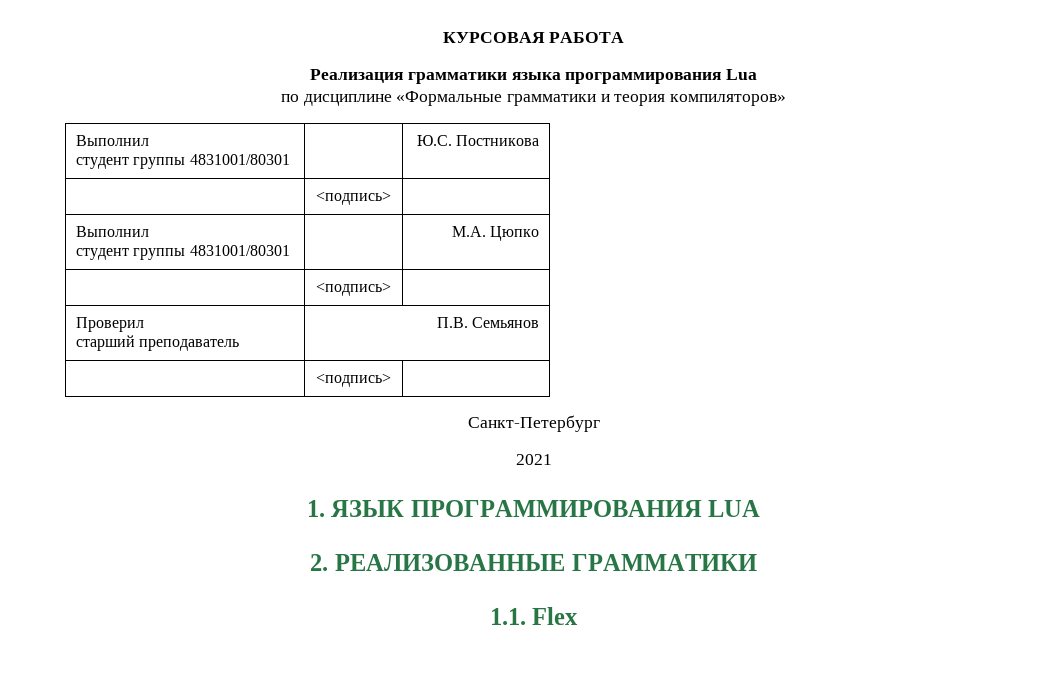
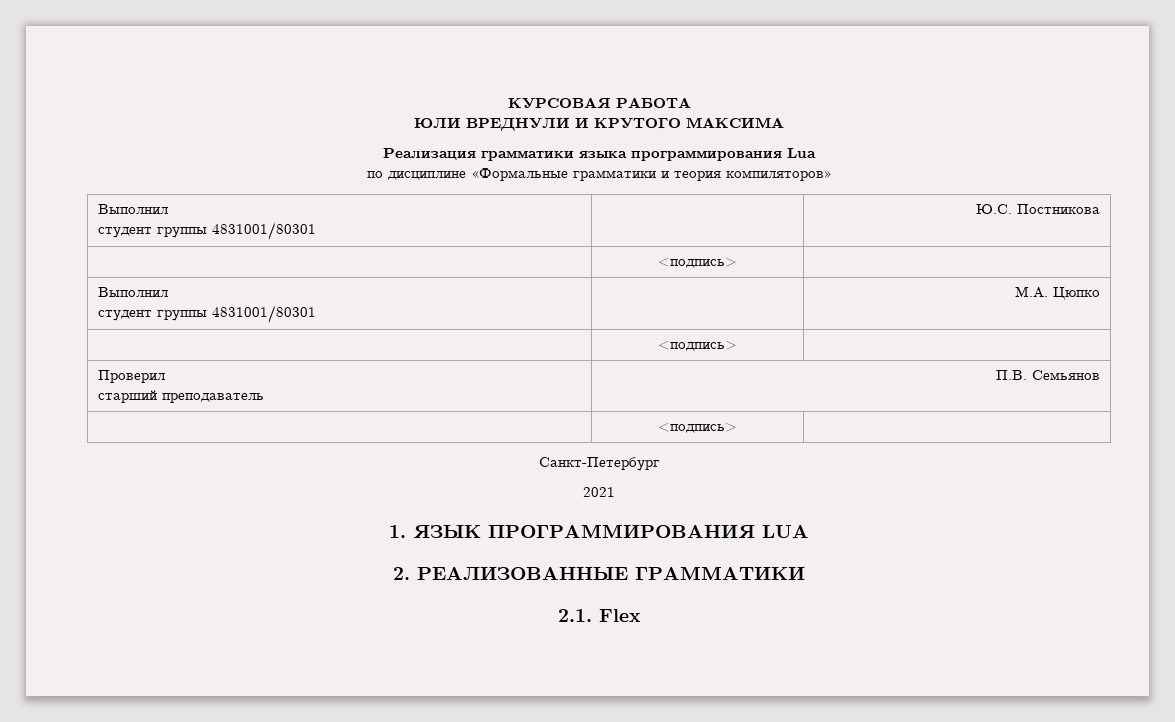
(625, 37) none -> [414,117,784,131] // ЮЛИ ВРЕДНУЛИ И КРУТОГО МАКСИМА
[489,608,526,625] 1.1. -> [557,609,592,622] 2.1.

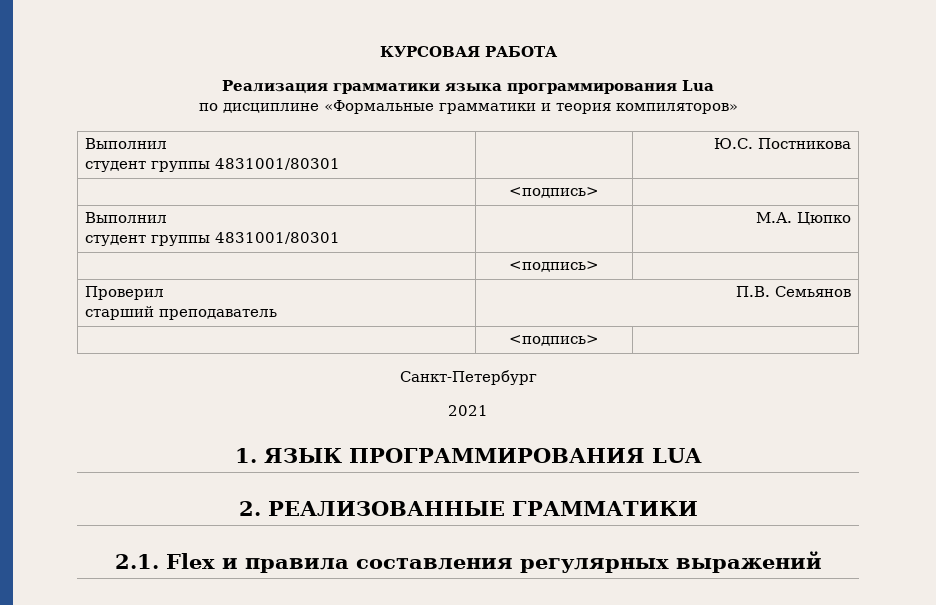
[414,117,784,131] // ЮЛИ ВРЕДНУЛИ И КРУТОГО МАКСИМА -> (558, 51) none
(641, 615) none -> [221,551,822,573] и правила составления регулярных выражений

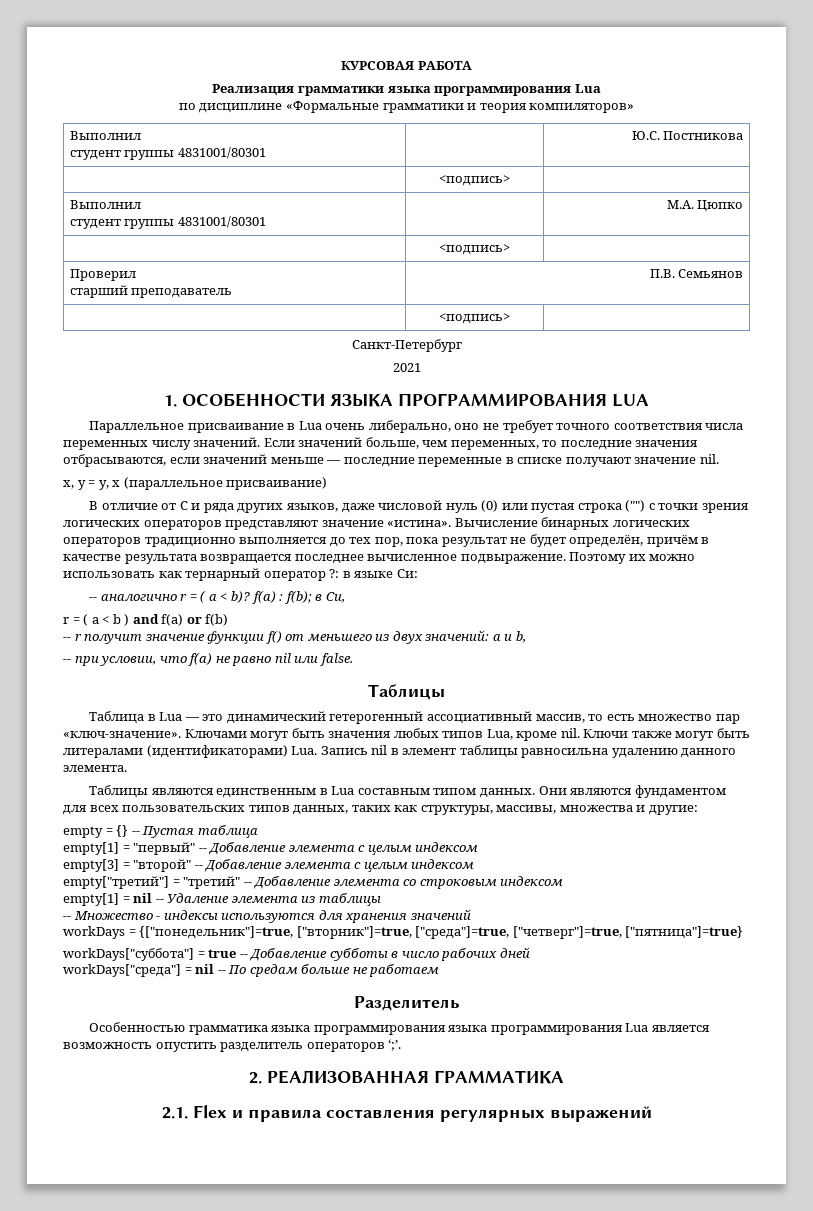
[264,448,343,463] ЯЗЫК -> [182,393,393,407] ОСОБЕННОСТИ ЯЗЫКА
(703, 455) none -> [89,420,744,433] [63,437,699,450] [63,454,719,467] [63,477,328,490] [89,500,749,513] [63,517,690,530] [63,534,710,547] [63,552,696,564] [63,568,418,581] [89,591,345,604] [63,614,229,626] [63,630,526,644] [63,653,353,666] [368,684,445,700] [89,711,740,724] [63,728,750,741] [63,745,737,758] [63,765,127,772] [89,785,726,798] [63,805,698,815] [63,825,258,838] [63,842,479,855] [63,859,475,872] [63,876,564,889] [63,893,381,906] [63,909,471,923] [63,926,744,939] [63,947,530,961] [63,964,440,977] [353,996,460,1011] [89,1022,710,1035] [63,1039,402,1052] // Параллельное присваивание в Lua очень либерально, оно не требует точного соответствия числа переменных числу значений. Если значений больше, чем переменных, то последние значения отбрасываются, если значений меньше — последние переменные в списке получают значение nil. // x, y = y, x (параллельное присваивание) // В отличие от C и ряда других языков, даже числовой нуль (0) или пустая строка ("") с точки зрения логических операторов представляют значение «истина». Вычисление бинарных логических операторов традиционно выполняется до тех пор, пока результат не будет определён, причём в качестве результата возвращается последнее вычисленное подвыражение. Поэтому их можно использовать как тернарный оператор ?: в языке Си: // -- аналогично r = ( a < b)? f(a) : f(b); в Си, // r = ( a < b ) and f(a) or f(b) // -- r получит значение функции f() от меньшего из двух значений: a и b, // -- при условии, что f(a) не равно nil или false. // Таблицы // Таблица в Lua — это динамический гетерогенный ассоциативный массив, то есть множество пар «ключ-значение». Ключами могут быть значения любых типов Lua, кроме nil. Ключи также могут быть литералами (идентификаторами) Lua. Запись nil в элемент таблицы равносильна удалению данного элемента. // Таблицы являются единственным в Lua составным типом данных. Они являются фундаментом для всех пользовательских типов данных, таких как структуры, массивы, множества и другие: // empty = {} -- Пустая таблица // empty[1] = "первый" -- Добавление элемента с целым индексом // empty[3] = "второй" -- Добавление элемента с целым индексом // empty["третий"] = "третий" -- Добавление элемента со строковым индексом // empty[1] = nil -- Удаление элемента из таблицы // -- Множество - индексы используются для хранения значений // workDays = {["понедельник"]=true, ["вторник"]=true, ["среда"]=true, ["четверг"]=true, ["пятница"]=true} // workDays["суббота"] = true -- Добавление субботы в число рабочих дней // workDays["среда"] = nil -- По средам больше не работаем // Разделитель // Особенностью грамматика языка программирования языка программирования Lua является возможность опустить разделитель операторов ‘;’.
[267,501,698,516] РЕАЛИЗОВАННЫЕ ГРАММАТИКИ -> [267,1070,564,1084] РЕАЛИЗОВАННАЯ ГРАММАТИКА

